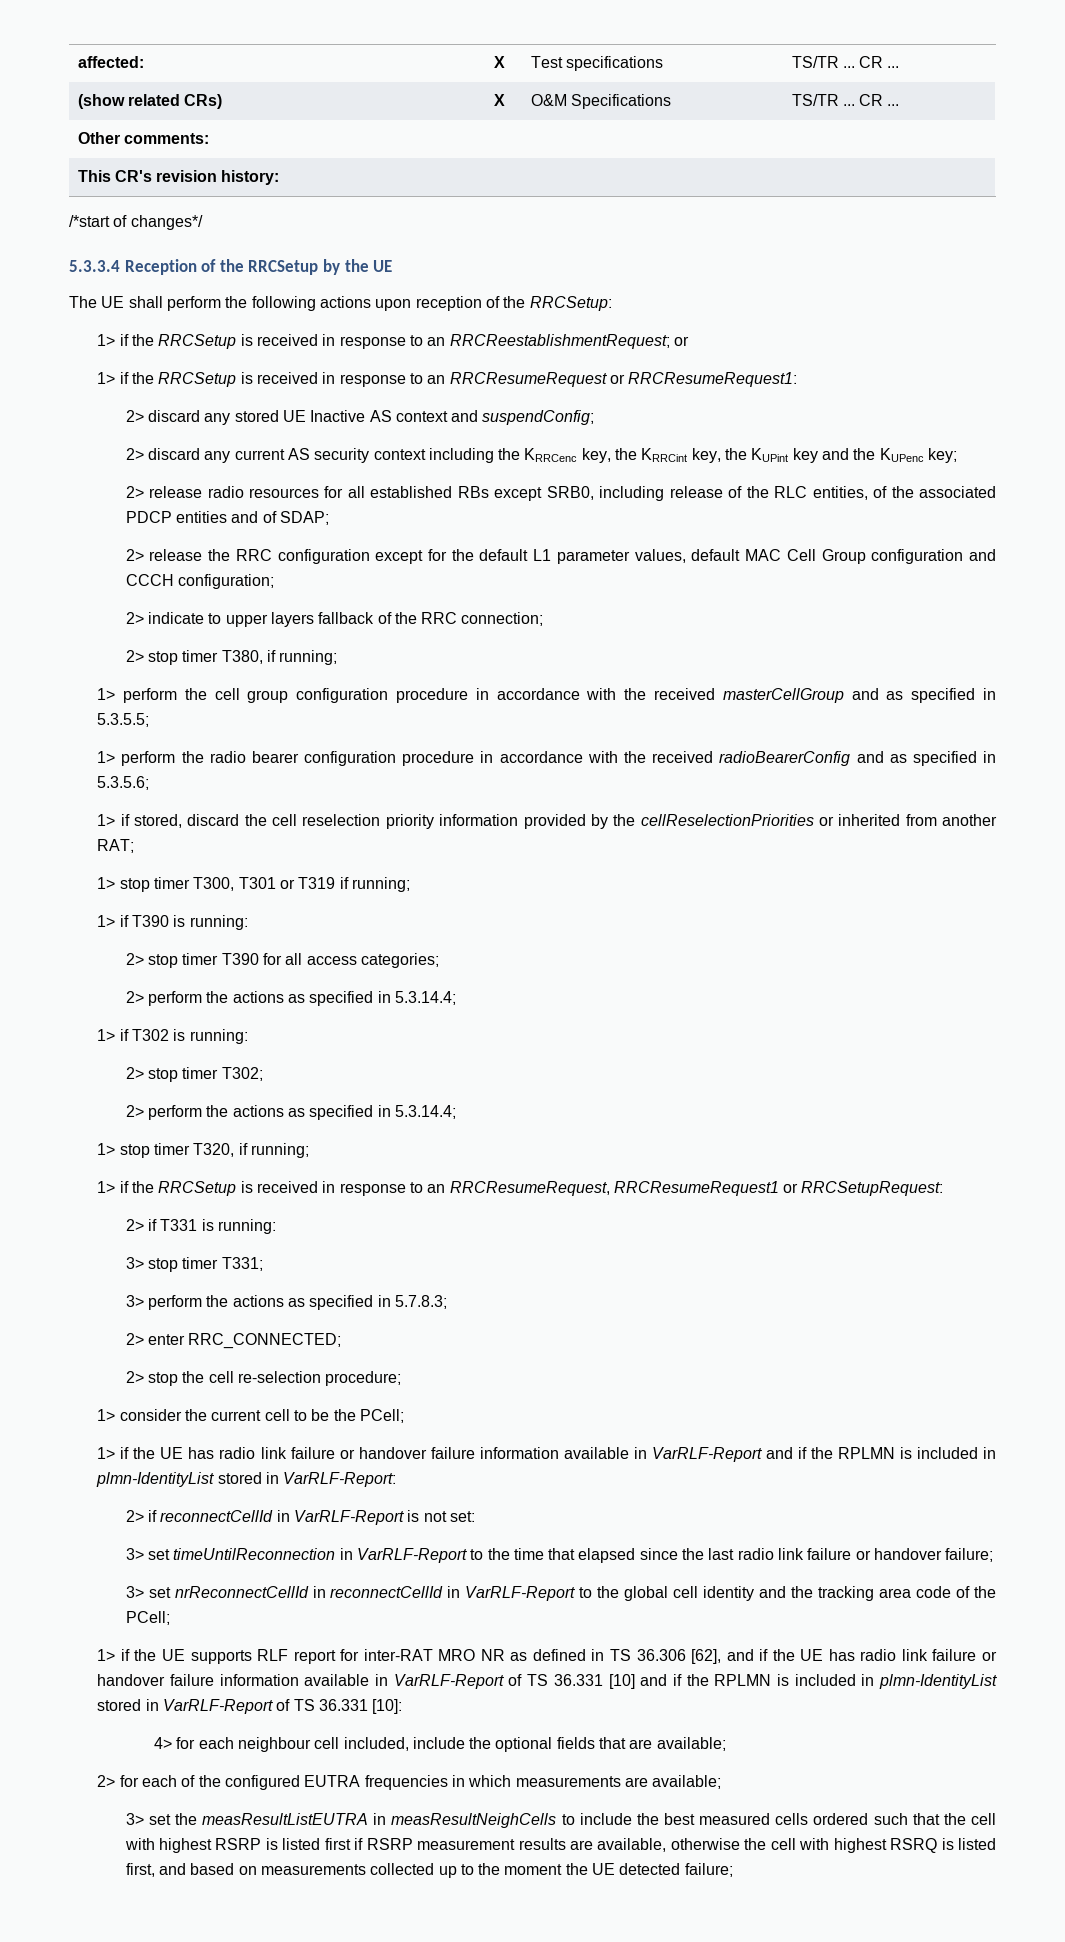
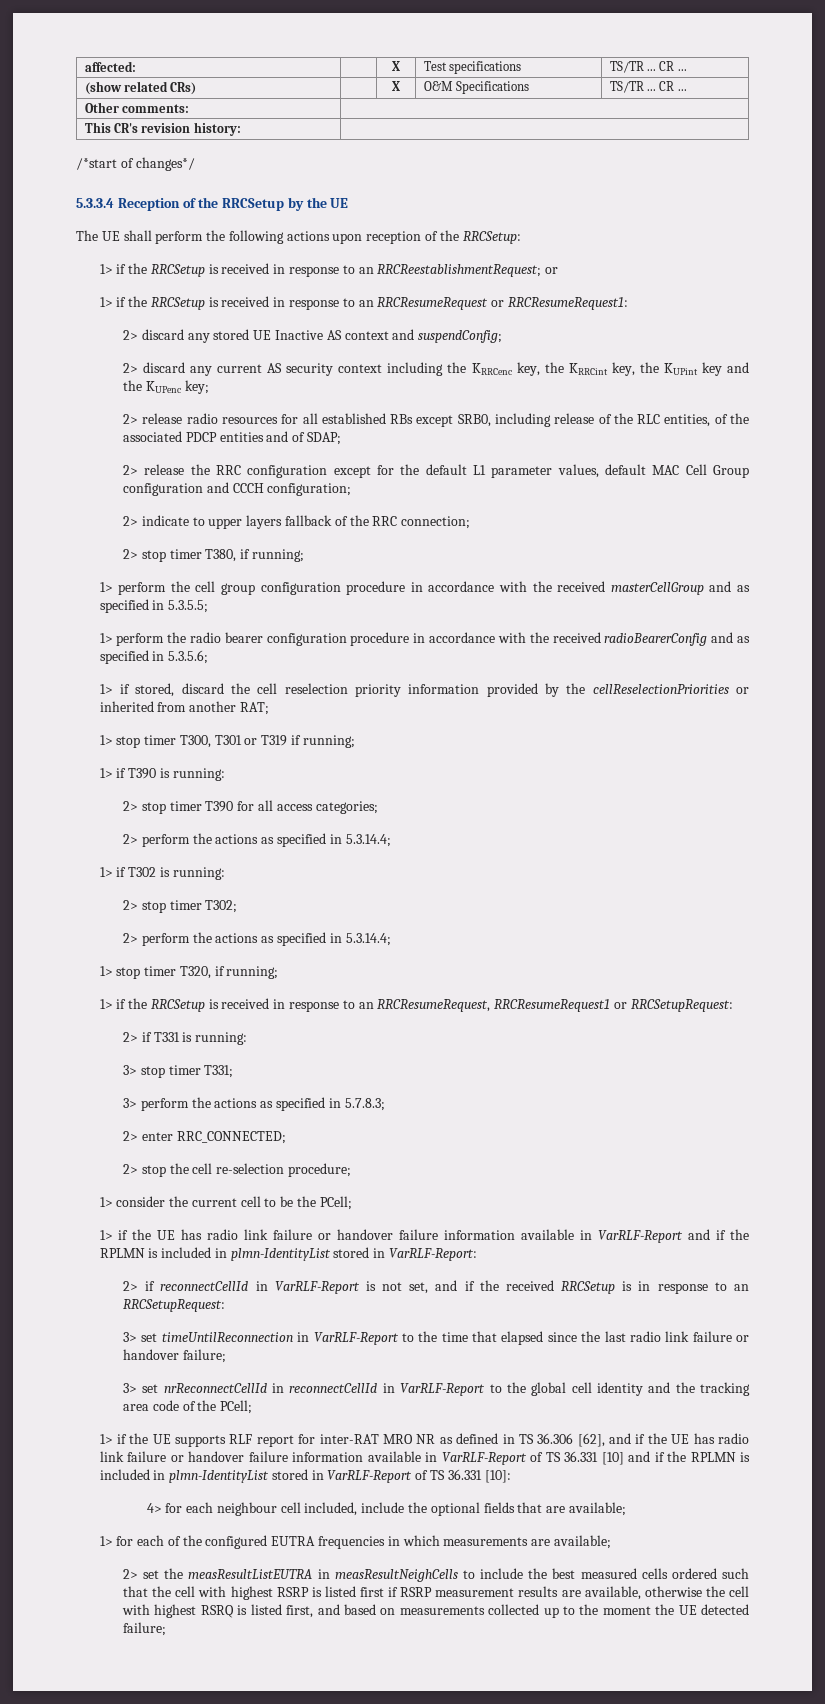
[449,1511,475,1522] set: -> [409,1280,749,1294] [123,1299,226,1312] set, and if the received RRCSetup is in response to an RRCSetupRequest:
[97,1775,116,1787] 2> -> [99,1536,113,1546] 1>
[125,1813,144,1825] 3> -> [123,1569,139,1579] 2>

